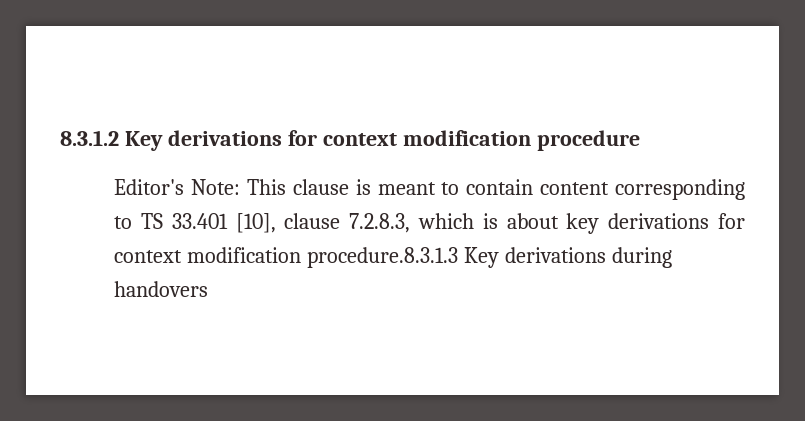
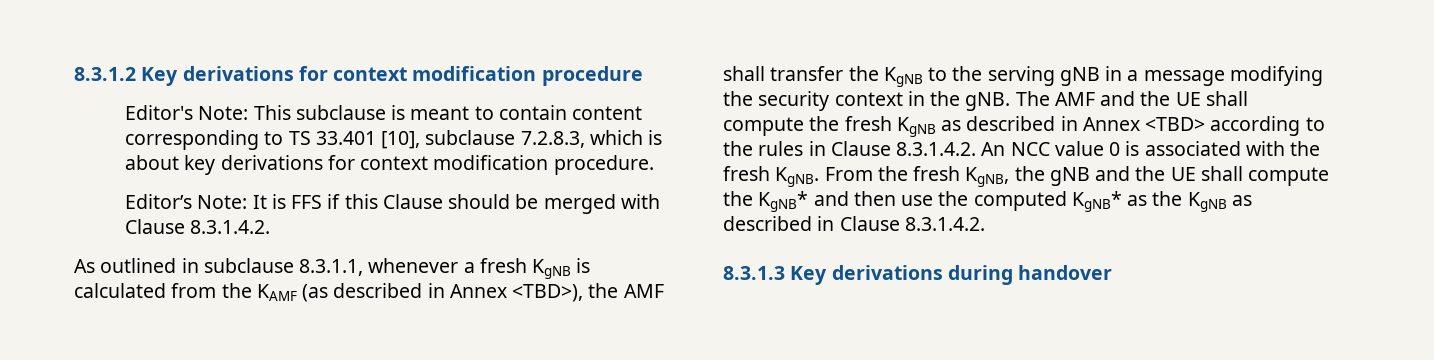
[292,179,349,195] clause -> [295,105,386,120] subclause
[284,213,341,229] clause -> [425,130,516,145] subclause
[307,247,459,268] procedure.8.3.1.3 -> [553,155,654,175] [124,194,660,214] [124,219,271,234] [74,258,591,279] [74,283,664,302] [723,66,1323,87] [723,91,1248,111] [723,116,1325,137] [723,141,1321,156] [723,166,1330,187] [723,191,1252,212] [723,216,985,231] [723,266,785,280] procedure. // Editor’s Note: It is FFS if this Clause should be merged with Clause 8.3.1.4.2. // As outlined in subclause 8.3.1.1, whenever a fresh KgNB is calculated from the KAMF (as described in Annex <TBD>), the AMF shall transfer the KgNB to the serving gNB in a message modifying the security context in the gNB. The AMF and the UE shall compute the fresh KgNB as described in Annex <TBD> according to the rules in Clause 8.3.1.4.2. An NCC value 0 is associated with the fresh KgNB. From the fresh KgNB, the gNB and the UE shall compute the KgNB* and then use the computed KgNB* as the KgNB as described in Clause 8.3.1.4.2. // 8.3.1.3
[114,281,209,297] handovers -> [1018,265,1113,280] handover

